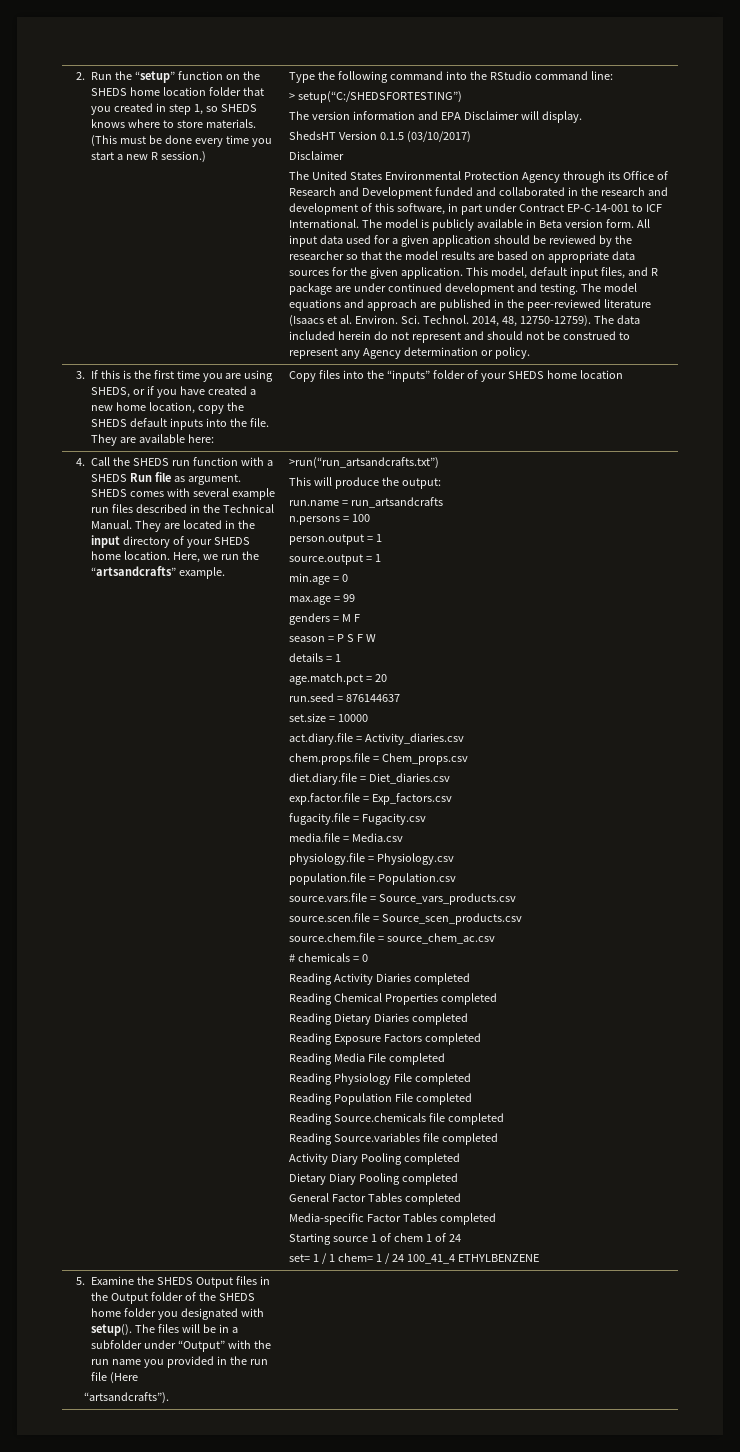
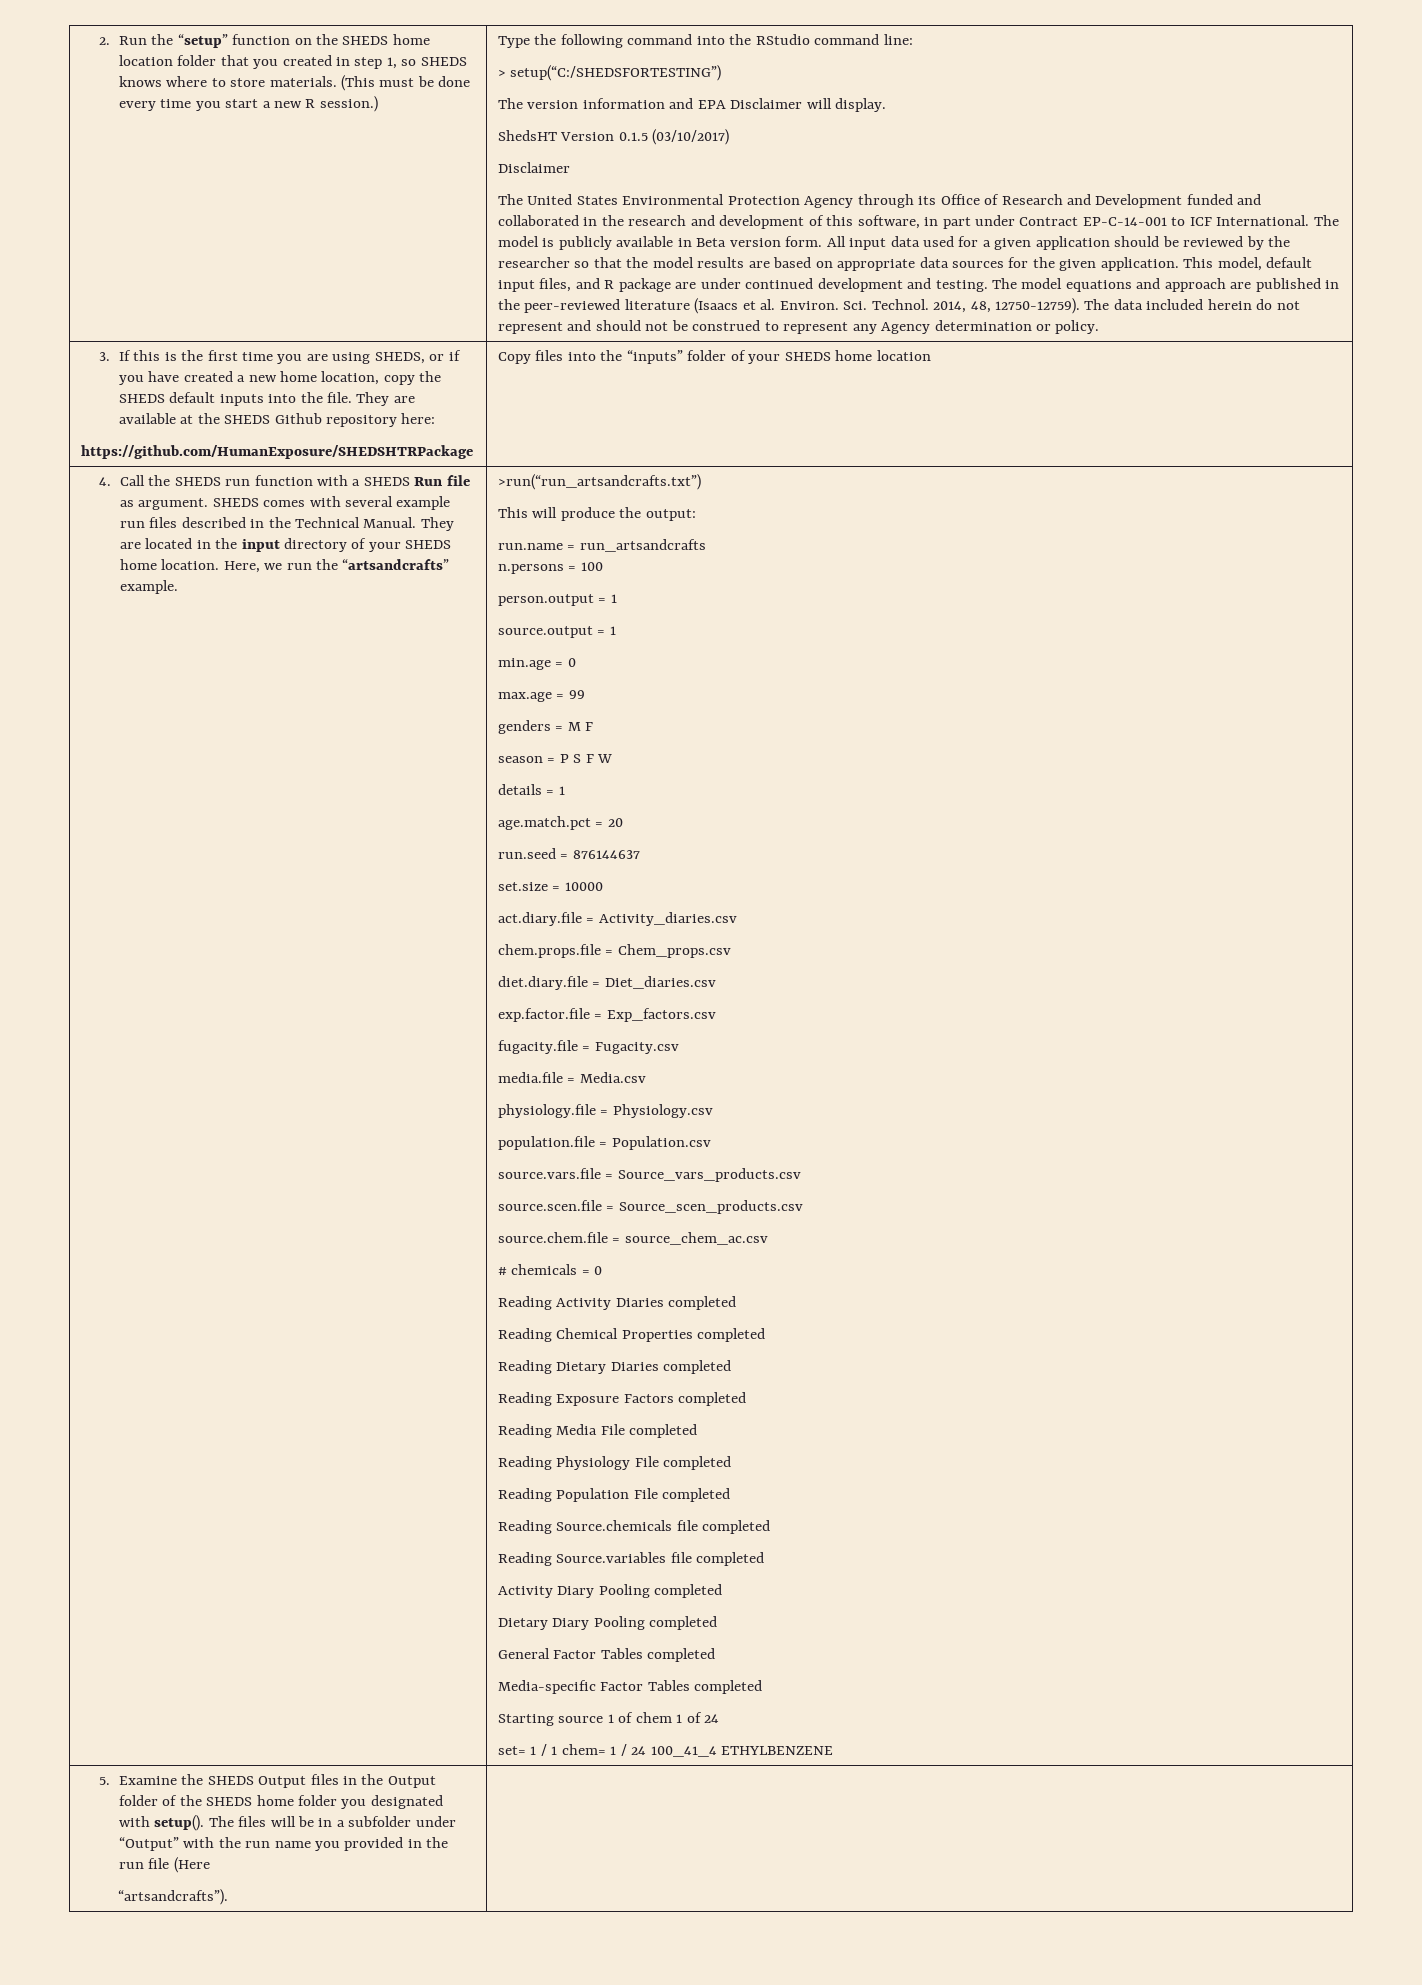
(185, 438) none -> [180,413,397,427] at the SHEDS Github repository
(214, 438) none -> [81,445,474,459] // https://github.com/HumanExposure/SHEDSHTRPackage

